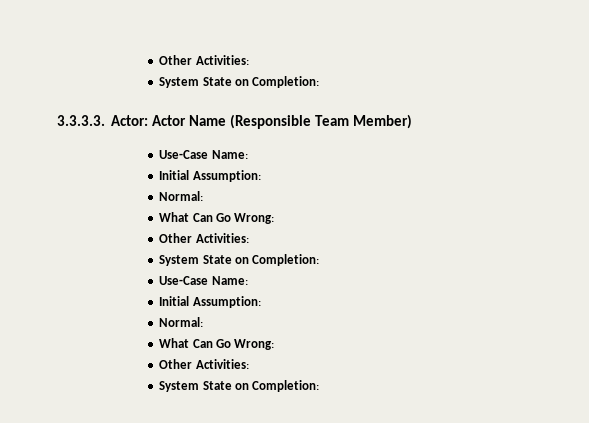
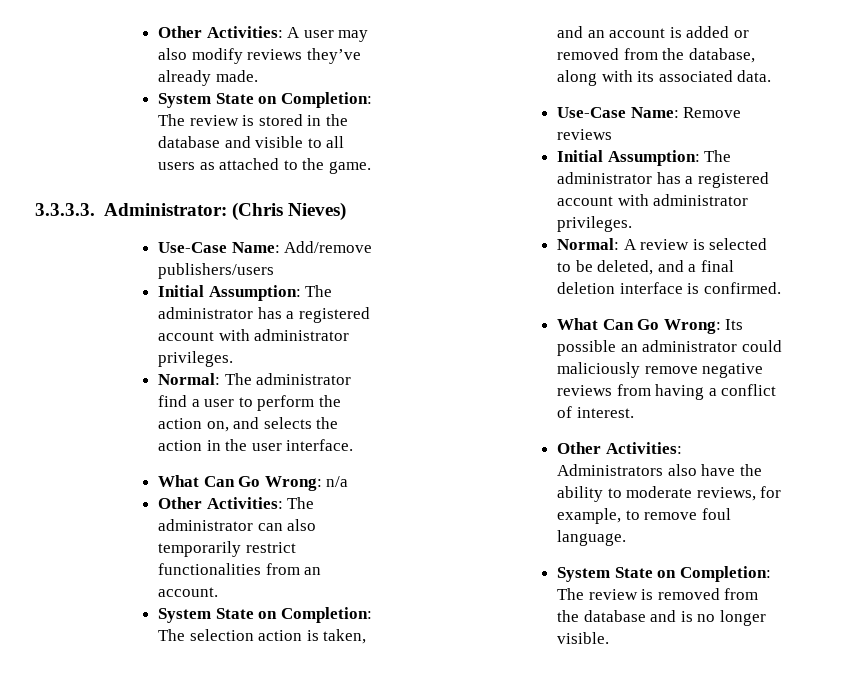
[159,55,249,65] [159,76,320,88] [57,114,412,129] [159,150,248,159] [159,170,261,182] [159,191,204,201] [159,212,275,224] [159,233,249,243] [159,254,320,266] [159,276,248,285] [159,296,261,308] [159,317,204,327] [159,338,275,350] [159,359,249,369] [159,380,320,392] Other Activities: // System State on Completion: // 3.3.3.3. Actor: Actor Name (Responsible Team Member) // Use-Case Name: // Initial Assumption: // Normal: // What Can Go Wrong: // Other Activities: // System State on Completion: // Use-Case Name: // Initial Assumption: // Normal: // What Can Go Wrong: // Other Activities: // System State on Completion: -> [158,26,369,42] [158,48,361,64] [158,70,258,86] [158,92,372,108] [158,114,349,126] [158,136,345,148] [158,158,372,174] [35,202,346,221] [158,241,373,253] [158,263,275,279] [158,285,333,301] [158,307,370,323] [158,329,350,341] [158,351,234,367] [158,373,352,385] [158,395,342,411] [158,417,339,432] [158,439,354,451] [158,475,349,491] [158,497,315,509] [158,519,317,531] [158,541,296,557] [158,563,322,575] [158,587,219,597] [158,607,372,623] [158,629,367,644] [557,26,750,38] [557,48,755,63] [557,70,772,86] [557,107,742,118] [557,129,613,140] [557,150,732,166] [557,172,769,188] [557,194,749,206] [557,216,633,232] [557,238,768,250] [557,260,735,275] [557,282,781,294] [557,318,744,334] [557,340,782,356] [557,362,764,378] [557,384,777,400] [557,406,634,418] [557,442,682,454] [557,464,762,476] [557,486,782,502] [557,508,731,524] [557,530,627,546] [557,566,771,582] [557,588,759,600] [557,610,767,626] [557,632,610,644] Other Activities: A user may also modify reviews they’ve already made. // System State on Completion: The review is stored in the database and visible to all users as attached to the game. // 3.3.3.3. Administrator: (Chris Nieves) // Use-Case Name: Add/remove publishers/users // Initial Assumption: The administrator has a registered account with administrator privileges. // Normal: The administrator find a user to perform the action on, and selects the action in the user interface. // What Can Go Wrong: n/a // Other Activities: The administrator can also temporarily restrict functionalities from an account. // System State on Completion: The selection action is taken, and an account is added or removed from the database, along with its associated data. // Use-Case Name: Remove reviews // Initial Assumption: The administrator has a registered account with administrator privileges. // Normal: A review is selected to be deleted, and a final deletion interface is confirmed. // What Can Go Wrong: Its possible an administrator could maliciously remove negative reviews from having a conflict of interest. // Other Activities: Administrators also have the ability to moderate reviews, for example, to remove foul language. // System State on Completion: The review is removed from the database and is no longer visible.

